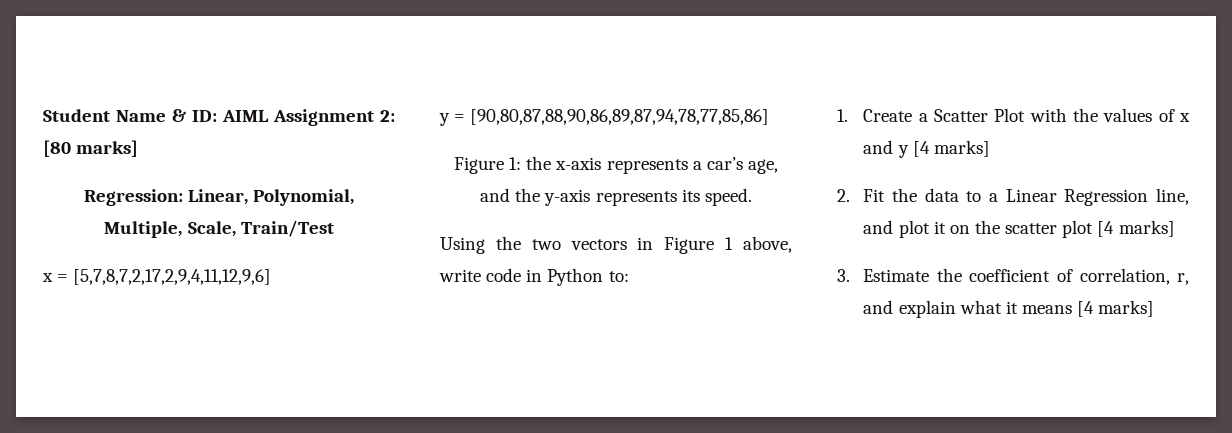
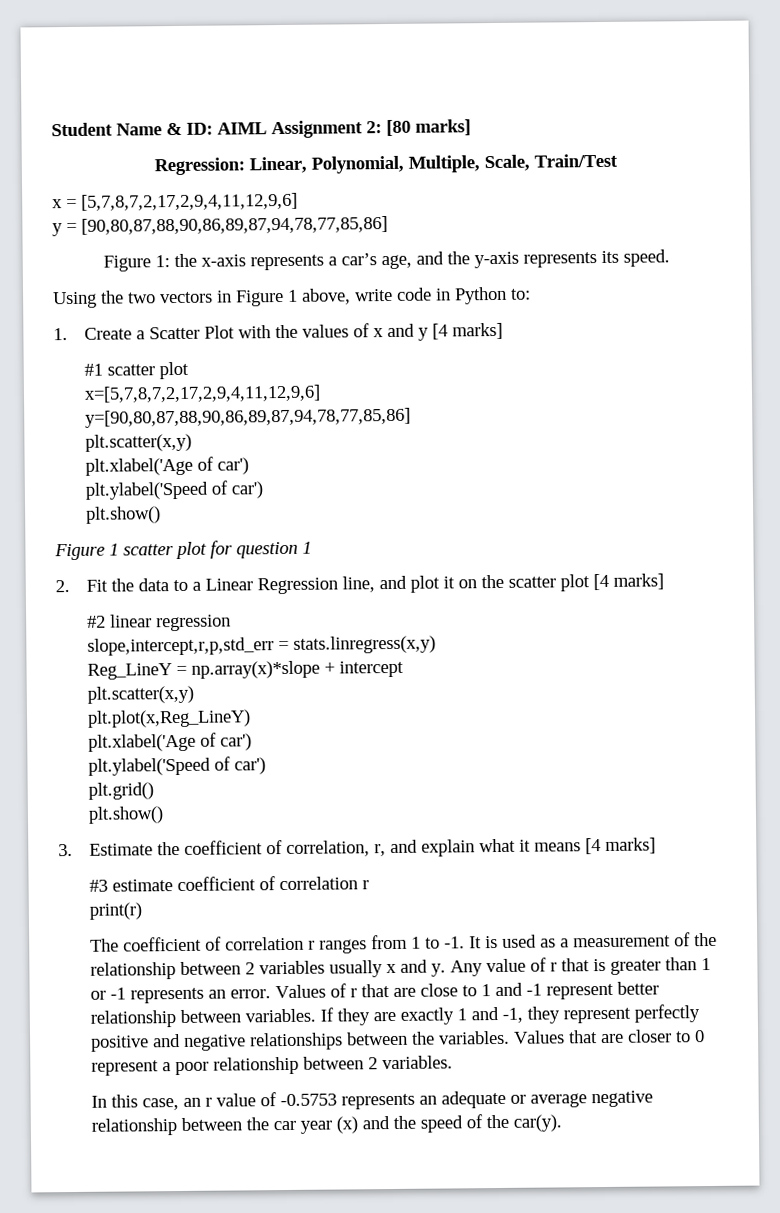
(990, 148) none -> [83,361,189,380] [83,384,321,403] [84,407,411,428] [84,433,192,452] [84,456,249,476] [84,480,263,500] [85,506,161,524] [54,540,312,561] // #1 scatter plot // x=[5,7,8,7,2,17,2,9,4,11,12,9,6] // y=[90,80,87,88,90,86,89,87,94,78,77,85,86] // plt.scatter(x,y) // plt.xlabel('Age of car') // plt.ylabel('Speed of car') // plt.show() // Figure 1 scatter plot for question 1
(1175, 228) none -> [86,614,231,632] [86,635,436,656] [86,660,404,680] [86,685,194,704] [86,709,251,728] [87,732,252,752] [87,756,266,776] [87,782,154,800] [87,806,164,824] // #2 linear regression // slope,intercept,r,p,std_err = stats.linregress(x,y) // Reg_LineY = np.array(x)*slope + intercept // plt.scatter(x,y) // plt.plot(x,Reg_LineY) // plt.xlabel('Age of car') // plt.ylabel('Speed of car') // plt.grid() // plt.show()
(1155, 308) none -> [88,876,369,892] [88,902,142,920] [89,932,717,954] [89,957,711,980] [89,981,659,1004] [89,1004,700,1028] [90,1029,705,1052] [90,1055,453,1076] [90,1090,653,1111] [90,1114,562,1136] // #3 estimate coefficient of correlation r // print(r) // The coefficient of correlation r ranges from 1 to -1. It is used as a measurement of the relationship between 2 variables usually x and y. Any value of r that is greater than 1 or -1 represents an error. Values of r that are close to 1 and -1 represent better relationship between variables. If they are exactly 1 and -1, they represent perfectly positive and negative relationships between the variables. Values that are closer to 0 represent a poor relationship between 2 variables. // In this case, an r value of -0.5753 represents an adequate or average negative relationship between the car year (x) and the speed of the car(y).

